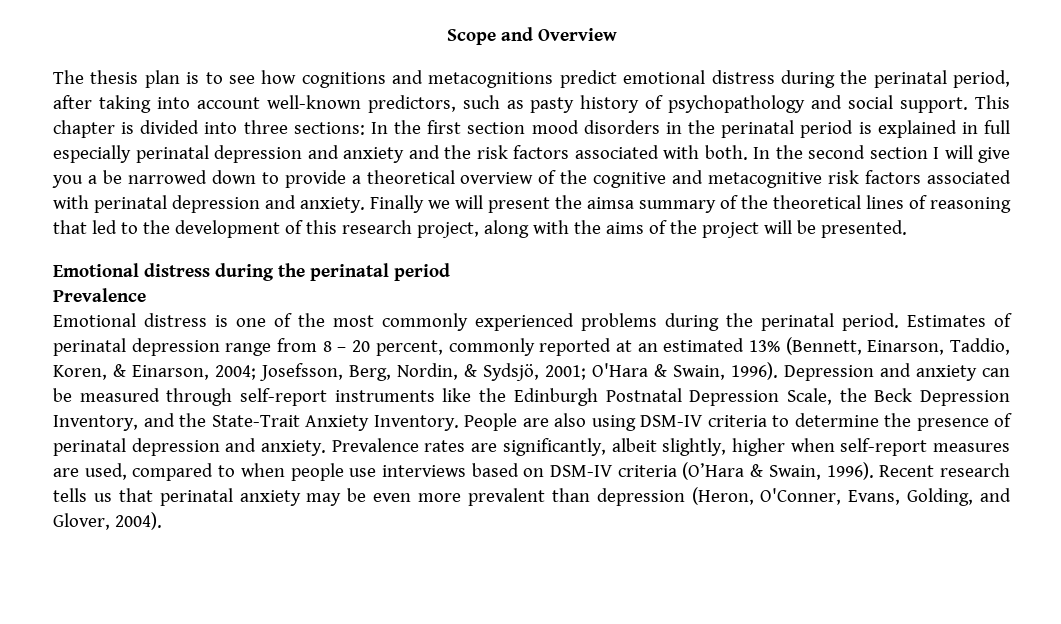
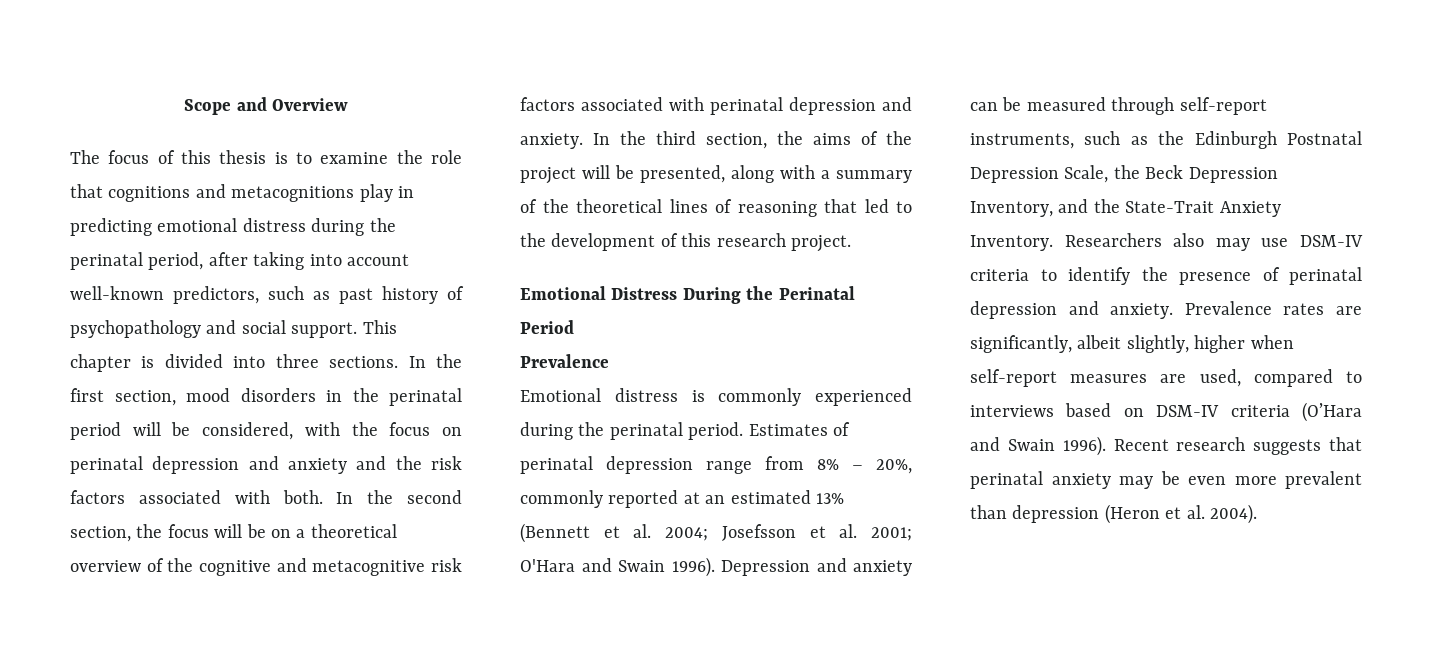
[90,70,617,88] thesis plan is to see how cognitions and metacognitions predict -> [108,150,462,164] [70,184,414,202] [70,218,152,236] focus of this thesis is to examine the role that cognitions and metacognitions play in predicting
[530,97,575,113] pasty -> [339,288,373,304] past
[293,122,365,135] sections: -> [329,356,399,368] sections.
[467,122,526,134] section -> [114,390,176,406] section,
[858,120,1010,138] [53,145,131,163] is explained in full especially -> [132,422,463,440] will be considered, with the focus on
[869,145,1010,163] [52,170,346,188] section I will give you a be narrowed down to provide -> [70,524,291,542] section, the focus will be on
[370,195,634,213] Finally we will present the aimsa -> [593,131,912,149] [520,165,830,184] In the third section, the aims of the project will be presented, along with a
[416,220,907,238] [53,263,450,281] project, along with the aims of the project will be presented. // Emotional distress during the perinatal period -> [791,235,851,252] [520,286,855,304] [520,320,574,334] project. // Emotional Distress During the Perinatal Period
[236,313,374,327] one of the most -> (705, 396) none
[581,313,657,331] problems -> (912, 397) none
[322,340,443,356] 8 – 20 percent, -> [817,459,912,474] 8% – 20%,
[785,337,1010,355] [53,363,725,381] (Bennett, Einarson, Taddio, Koren, & Einarson, 2004; Josefsson, Berg, Nordin, & Sydsjö, 2001; O'Hara & Swain, -> [520,523,912,543] [520,558,665,572] (Bennett et al. 2004; Josefsson et al. 2001; O'Hara and Swain
[334,388,472,402] instruments like -> [970,131,1148,149] instruments, such as
[464,413,636,431] People are also using -> [1064,233,1289,251] Researchers also may use
[794,413,879,427] determine -> [1068,267,1130,285] identify
[240,463,377,481] when people use -> (1362, 377) none
[750,464,821,480] & Swain, -> [970,437,1055,451] and Swain
[53,488,112,502] tells us -> [1253,439,1322,455] suggests
[691,487,1011,506] [53,513,110,530] (Heron, O'Conner, Evans, Golding, and Glover, -> [1104,504,1205,524] (Heron et al.

